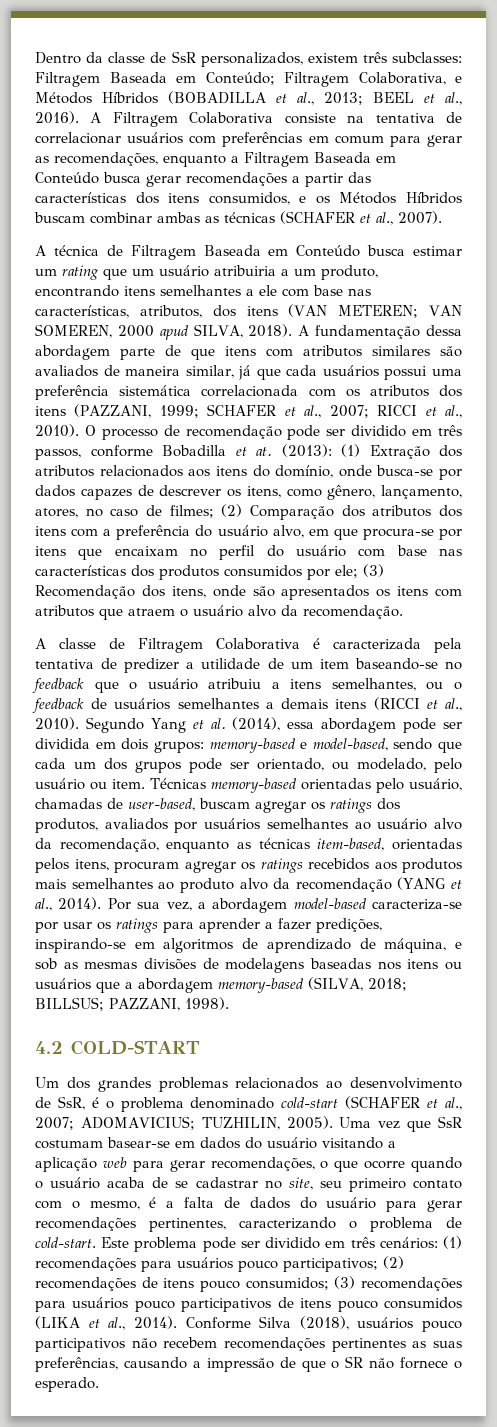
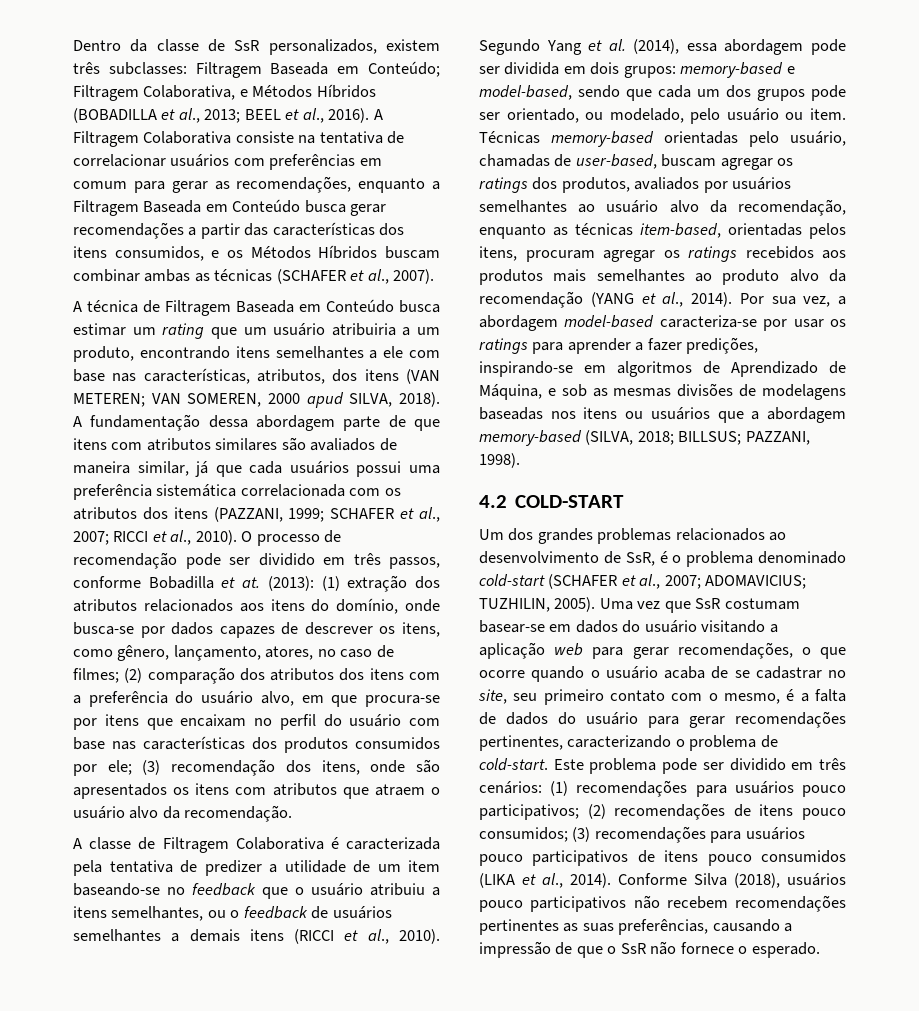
[369,445,430,459] Extração -> [347,575,408,592] extração
[249,505,334,520] Comparação -> [147,667,235,684] comparação
[35,585,135,599] Recomendação -> [171,759,276,776] recomendação
[266,938,447,953] aprendizado de máquina, -> [731,361,846,377] [479,384,542,400] Aprendizado de Máquina,
[345,1356,364,1368] SR -> [620,943,646,954] SsR

